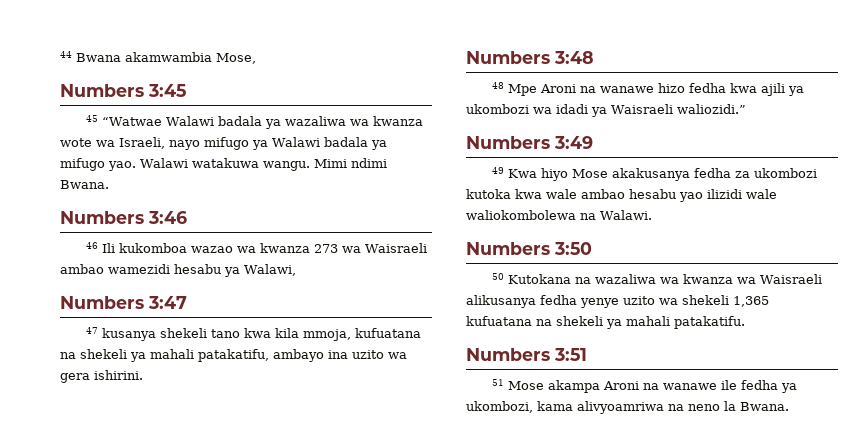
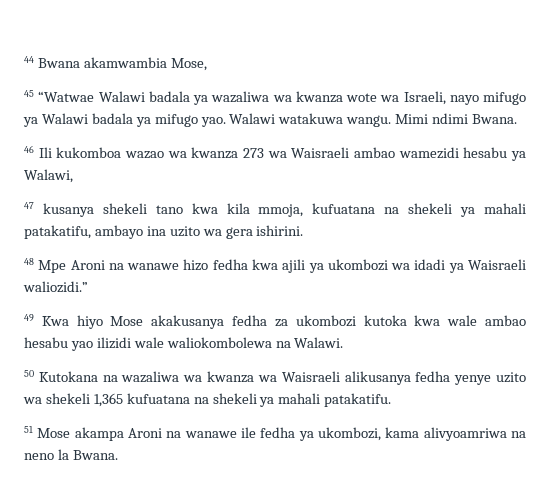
[60,84,186,97] // Numbers 3:45 -> (207, 64) none
[60,211,187,224] // Numbers 3:46 -> (518, 119) none
[60,296,187,309] // Numbers 3:47 -> (73, 176) none
[466,51,594,64] // Numbers 3:48 -> (304, 230) none
[466,136,593,149] // Numbers 3:49 -> (88, 287) none
[466,242,592,255] // Numbers 3:50 -> (344, 342) none
[466,348,587,361] // Numbers 3:51 -> (392, 400) none

